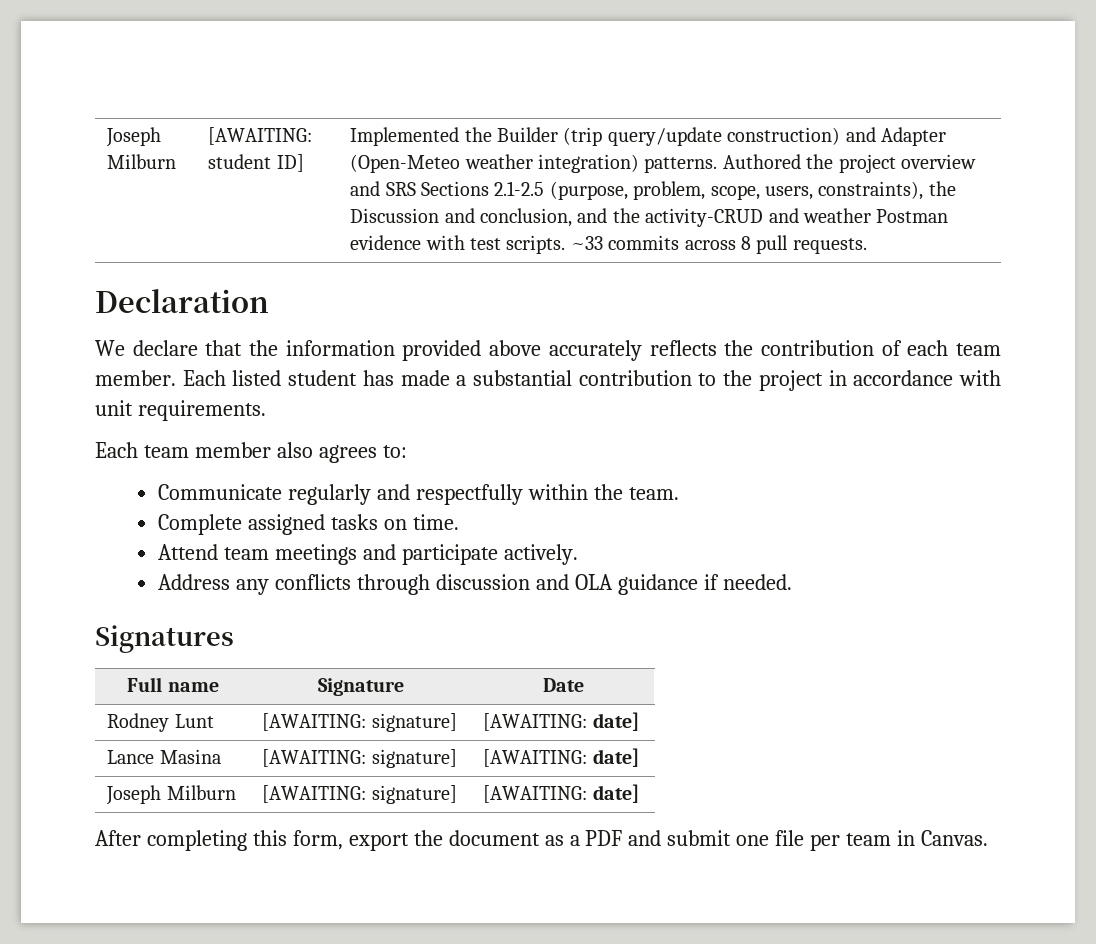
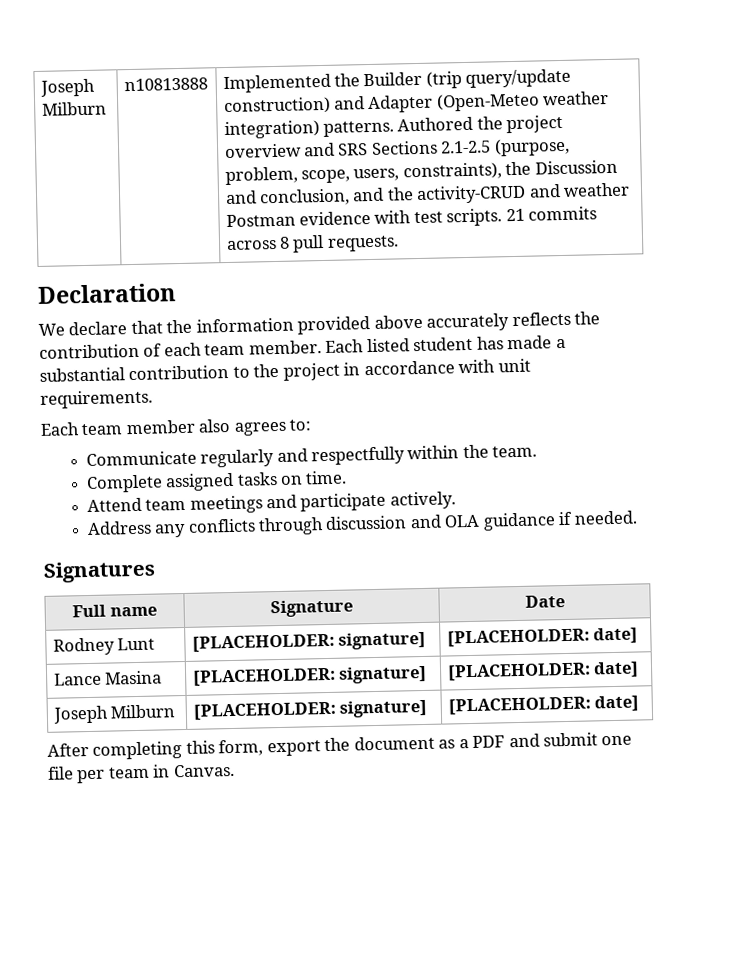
[106,127,162,147] [107,154,177,169] [208,127,313,145] [208,154,304,172] Joseph Milburn | [AWAITING: student ID] -> [39,78,95,97] [41,101,107,116] [123,77,208,92] Joseph Milburn | n10813888
[570,236,603,250] ~33 -> [505,208,525,222] 21
[262,713,457,732] [483,713,588,731] [AWAITING: signature] | [AWAITING: -> [191,631,427,653] [446,628,590,648] [PLACEHOLDER: signature] | [PLACEHOLDER:
[262,749,457,768] [483,749,588,767] [AWAITING: signature] | [AWAITING: -> [191,665,428,687] [446,662,591,682] [PLACEHOLDER: signature] | [PLACEHOLDER:
[262,785,457,804] [483,785,588,803] [AWAITING: signature] | [AWAITING: -> [192,699,428,721] [447,696,591,716] [PLACEHOLDER: signature] | [PLACEHOLDER:

